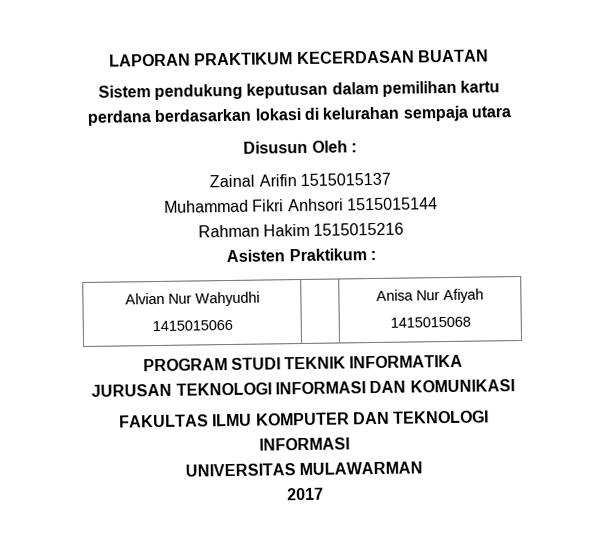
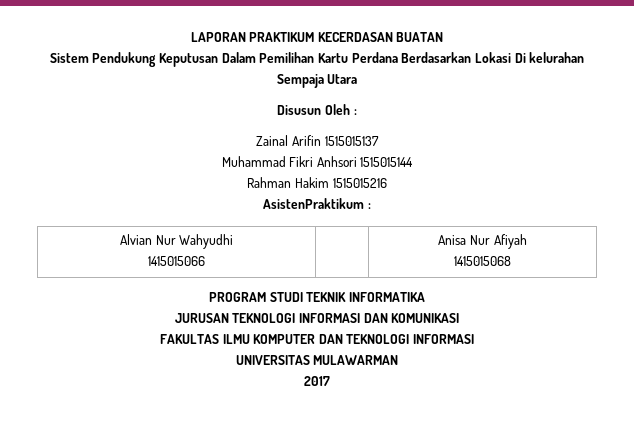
[154,80,501,101] [87,105,511,126] pendukung keputusan dalam pemilihan kartu perdana berdasarkan lokasi di kelurahan sempaja utara -> [92,52,585,67] [276,74,358,88] Pendukung Keputusan Dalam Pemilihan Kartu Perdana Berdasarkan Lokasi Di kelurahan Sempaja Utara
[226,248,367,263] Asisten Praktikum -> [263,198,365,209] AsistenPraktikum

